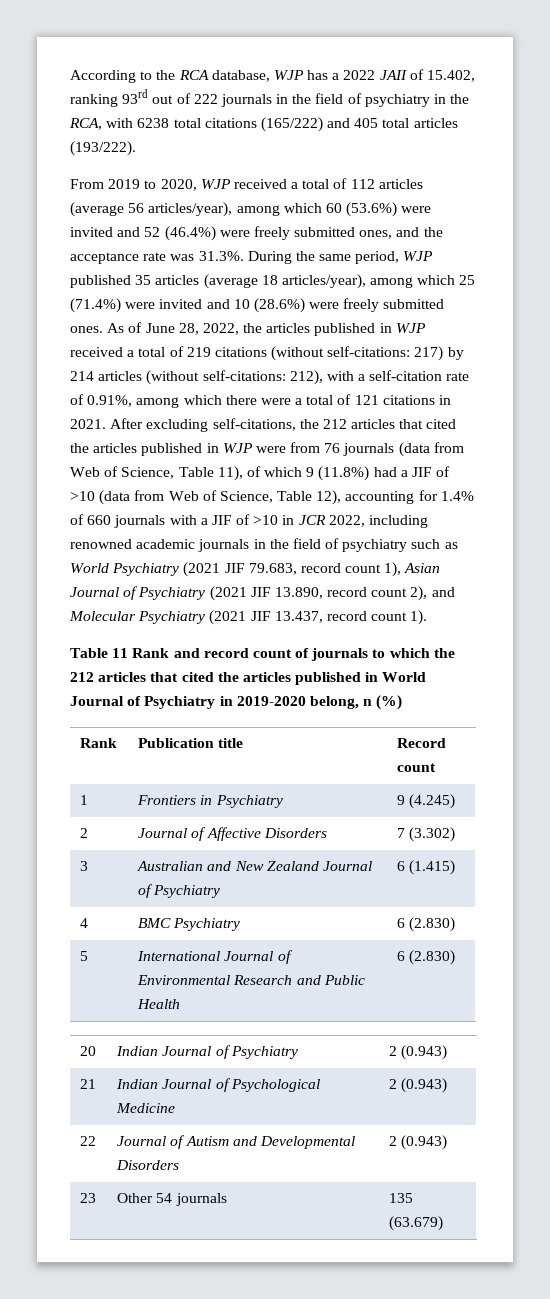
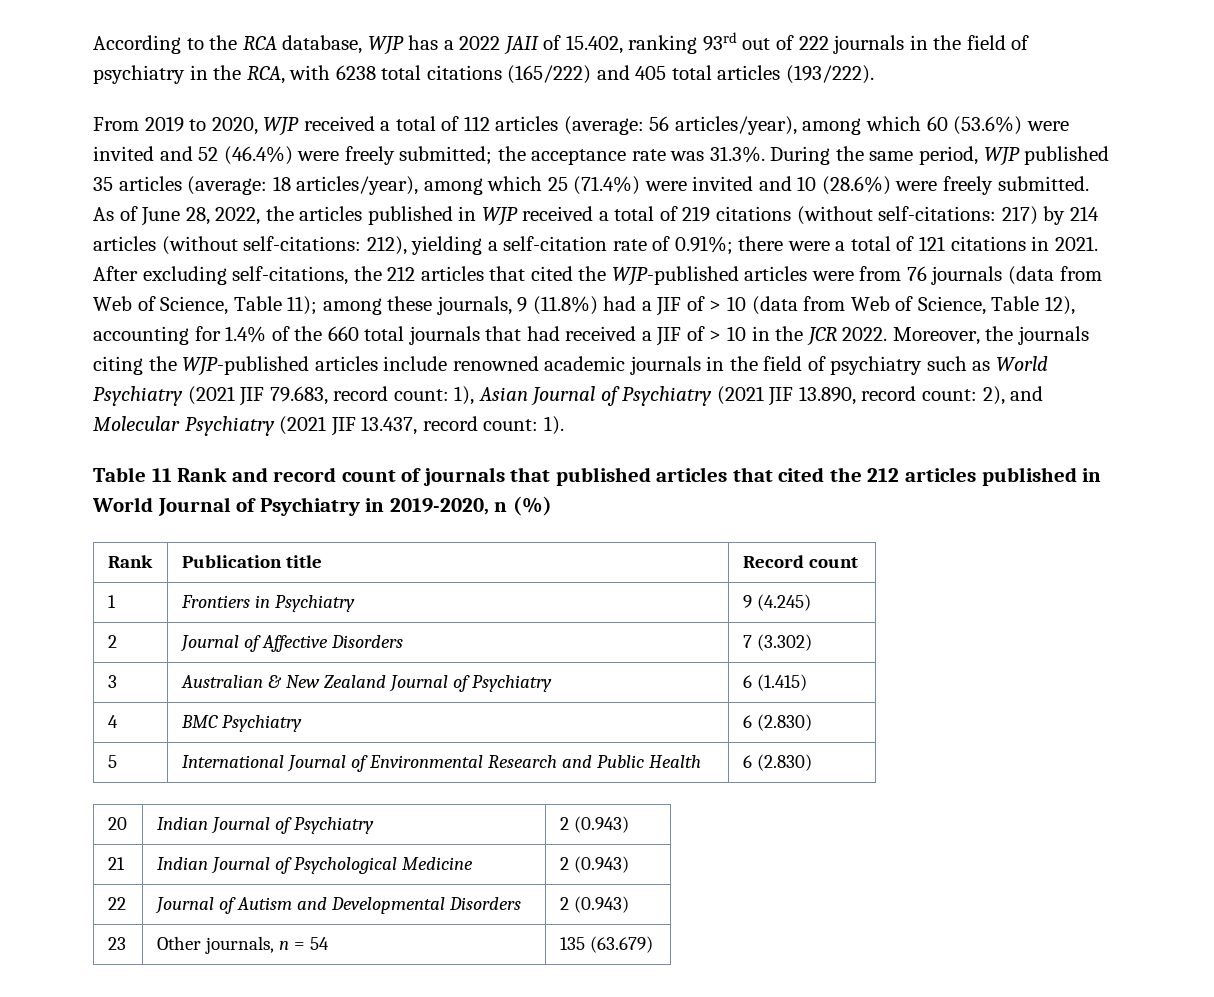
[70,202,124,217] (average -> [563,116,644,135] (average:
[294,227,420,239] submitted ones, and -> [399,146,493,165] submitted;
[203,274,258,289] (average -> [187,176,268,195] (average:
[383,299,445,309] [70,326,103,333] submitted ones. -> [997,176,1089,191] submitted.
[326,371,354,381] with -> [411,236,483,255] yielding
[87,395,222,408] 0.91%, among which -> [674,236,733,255] 0.91%;
[93,443,253,456] articles published in WJP -> [611,266,808,286] WJP-published articles
[217,466,303,481] 11), of which -> [287,296,512,315] 11); among these journals,
[70,491,95,501] >10 -> [709,296,747,311] > 10
[87,514,429,528] 660 journals with a JIF of >10 in JCR 2022, including -> [294,326,1089,346] [93,356,448,376] the 660 total journals that had received a JIF of > 10 in the JCR 2022. Moreover, the journals citing the WJP-published articles include
[345,564,382,573] count -> [393,389,449,401] count:
[371,588,408,597] count -> [922,389,978,401] count:
[371,612,408,621] count -> [483,419,539,431] count:
[372,648,455,658] [70,672,239,682] to which the 212 articles that cited the -> [510,467,900,486] that published articles that cited the 212
[236,696,359,709] 2019-2020 belong, -> [389,498,489,515] 2019-2020,
[207,861,232,871] and -> [267,675,282,688] &
(154, 1198) none -> [204,936,305,954] journals, n =
[175,1193,227,1206] journals -> (329, 943) none

